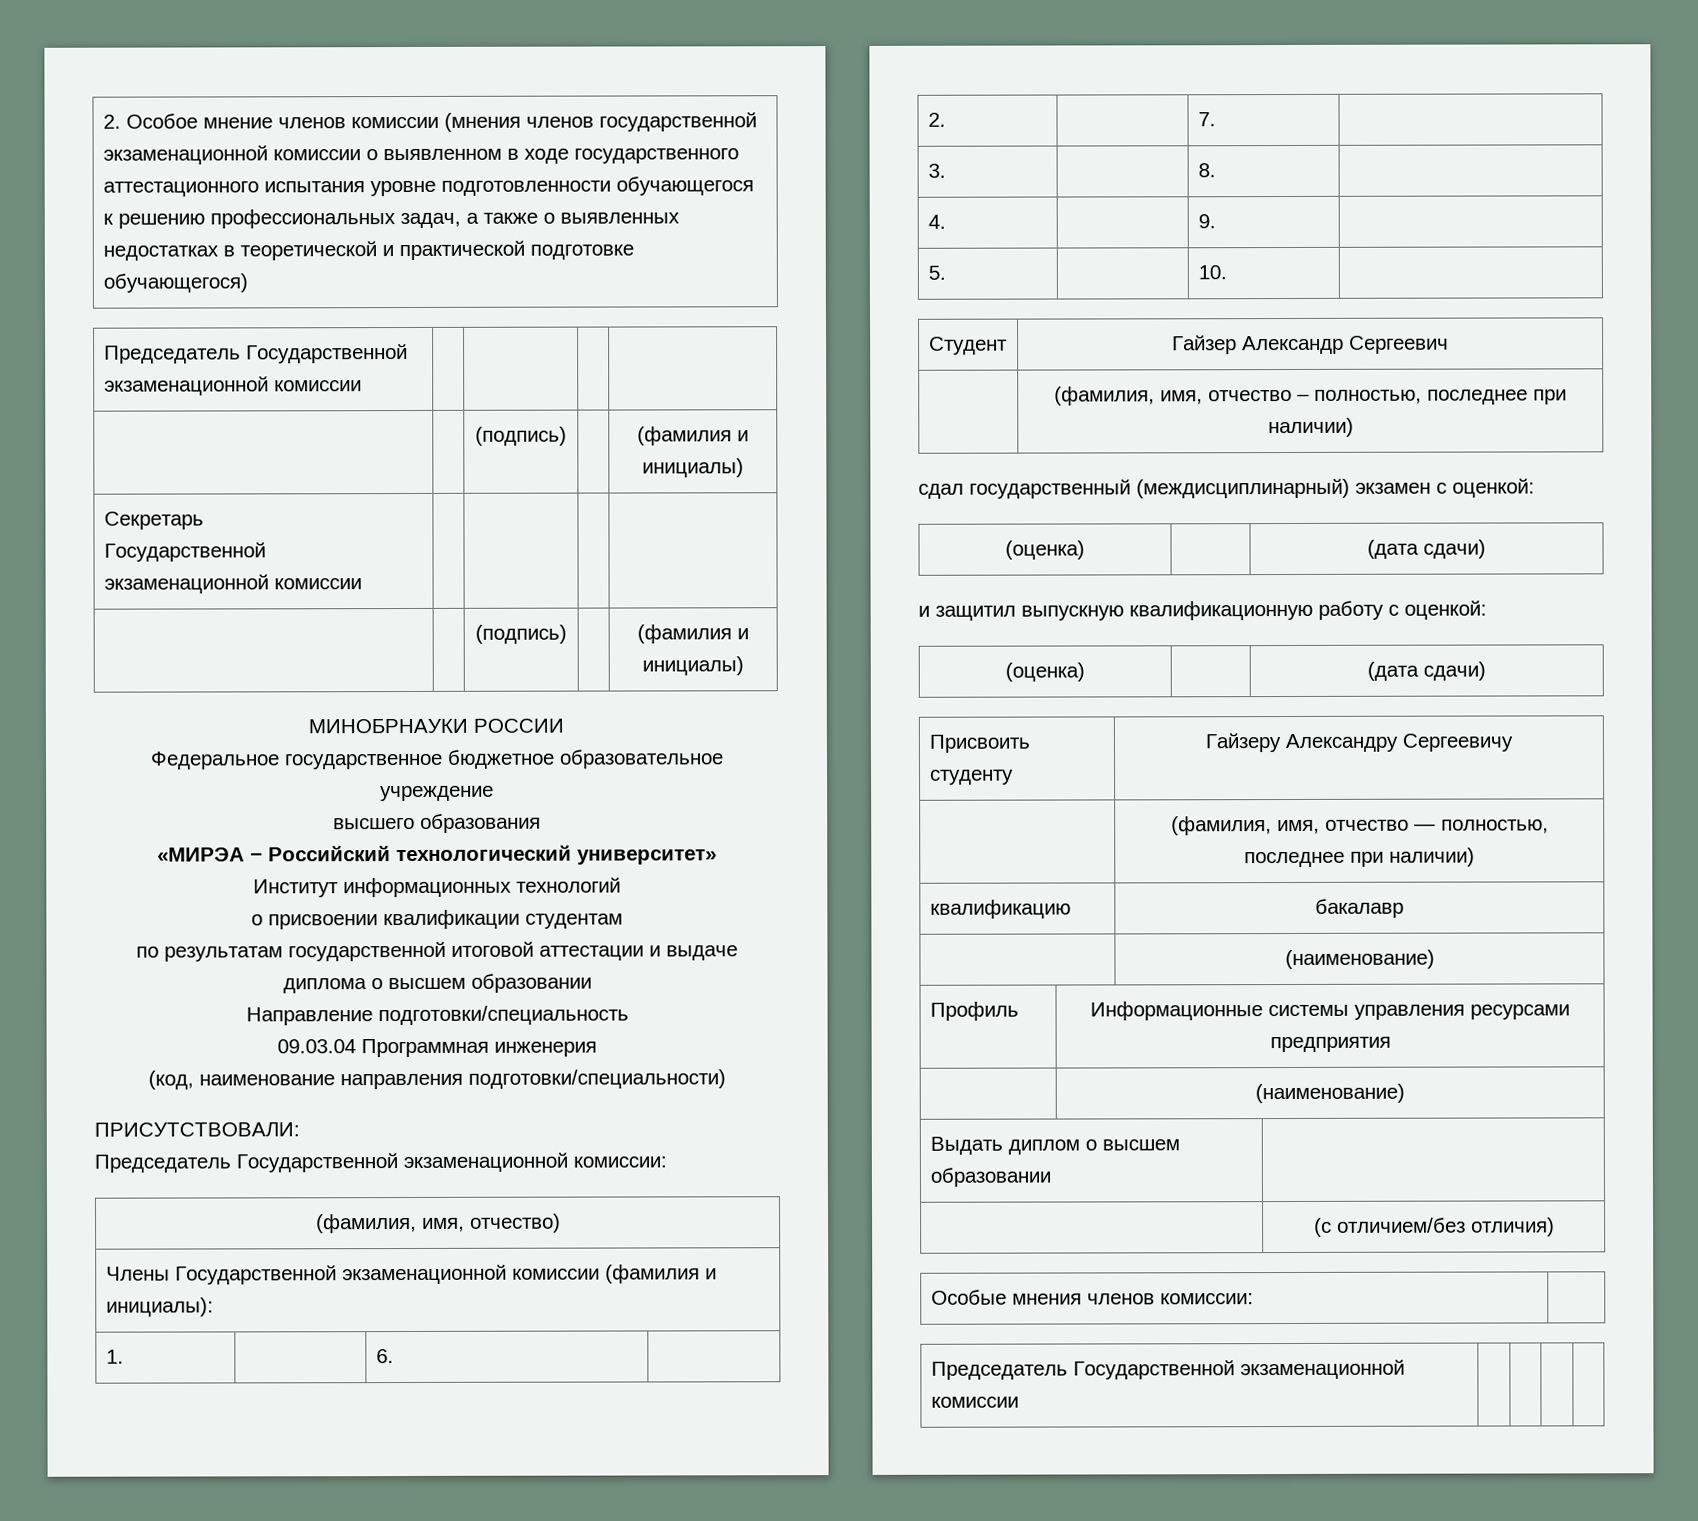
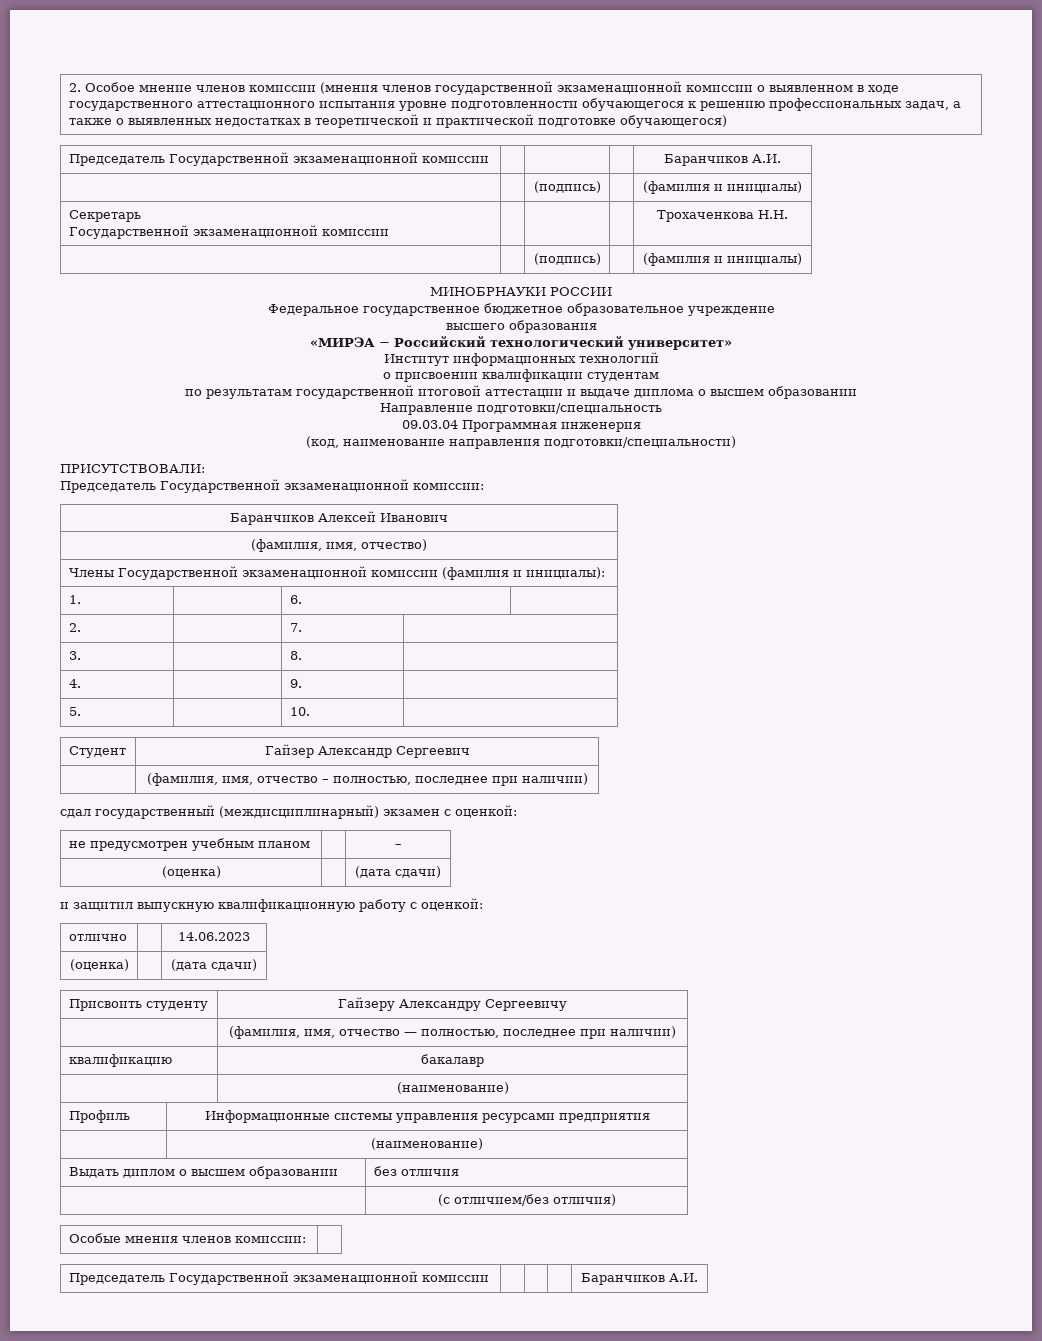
(362, 386) none -> [664,154,781,166] Баранчиков А.И.
(362, 584) none -> [657,210,788,222] Трохаченкова Н.Н.
(667, 1162) none -> [229,511,448,525] // Баранчиков Алексей Иванович
(1535, 488) none -> [68,838,310,851] [394,844,402,848] // не предусмотрен учебным планом | | –
(1487, 610) none -> [68,934,127,941] [178,932,250,941] // отлично | | 14.06.2023
(1051, 1177) none -> [373,1166,459,1176] без отличия
(1019, 1402) none -> [581,1273,698,1285] Баранчиков А.И.

